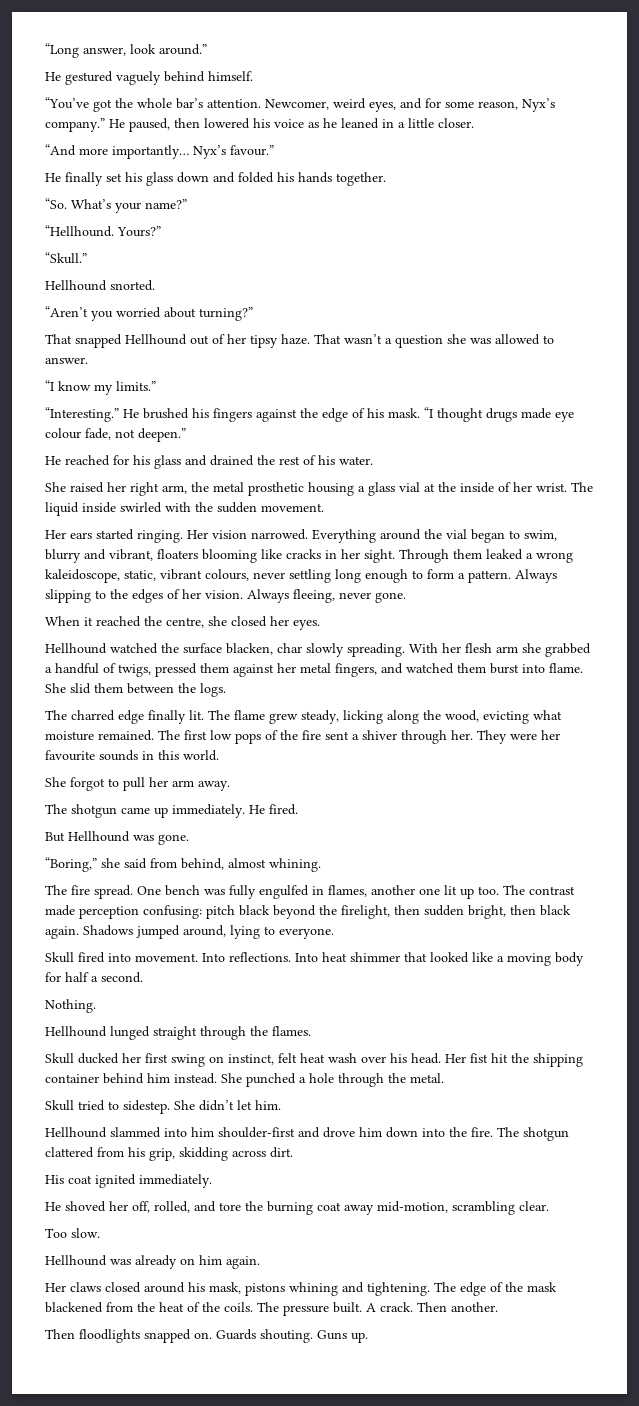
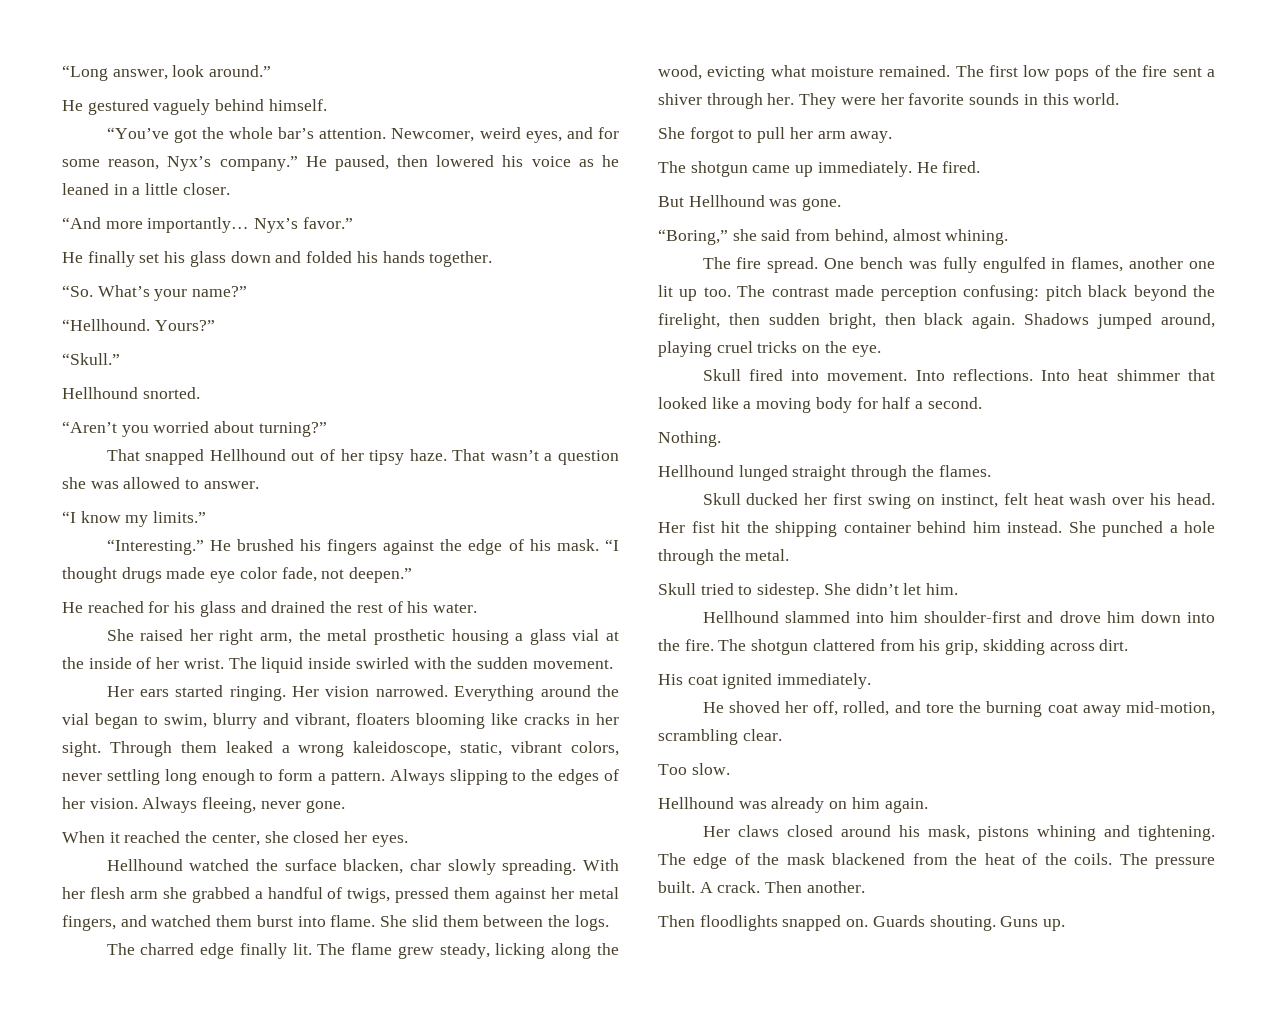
[230,145,274,156] favour.” -> [302,217,353,229] favor.”
[45,428,81,439] colour -> [239,567,277,579] color
[205,569,249,581] colours, -> [571,741,620,756] colors,
[166,617,204,628] centre, -> [211,833,260,846] center,
[45,750,95,761] favourite -> [908,93,965,105] favorite
[230,925,334,939] lying to everyone. -> [658,341,881,357] playing cruel tricks on the eye.

